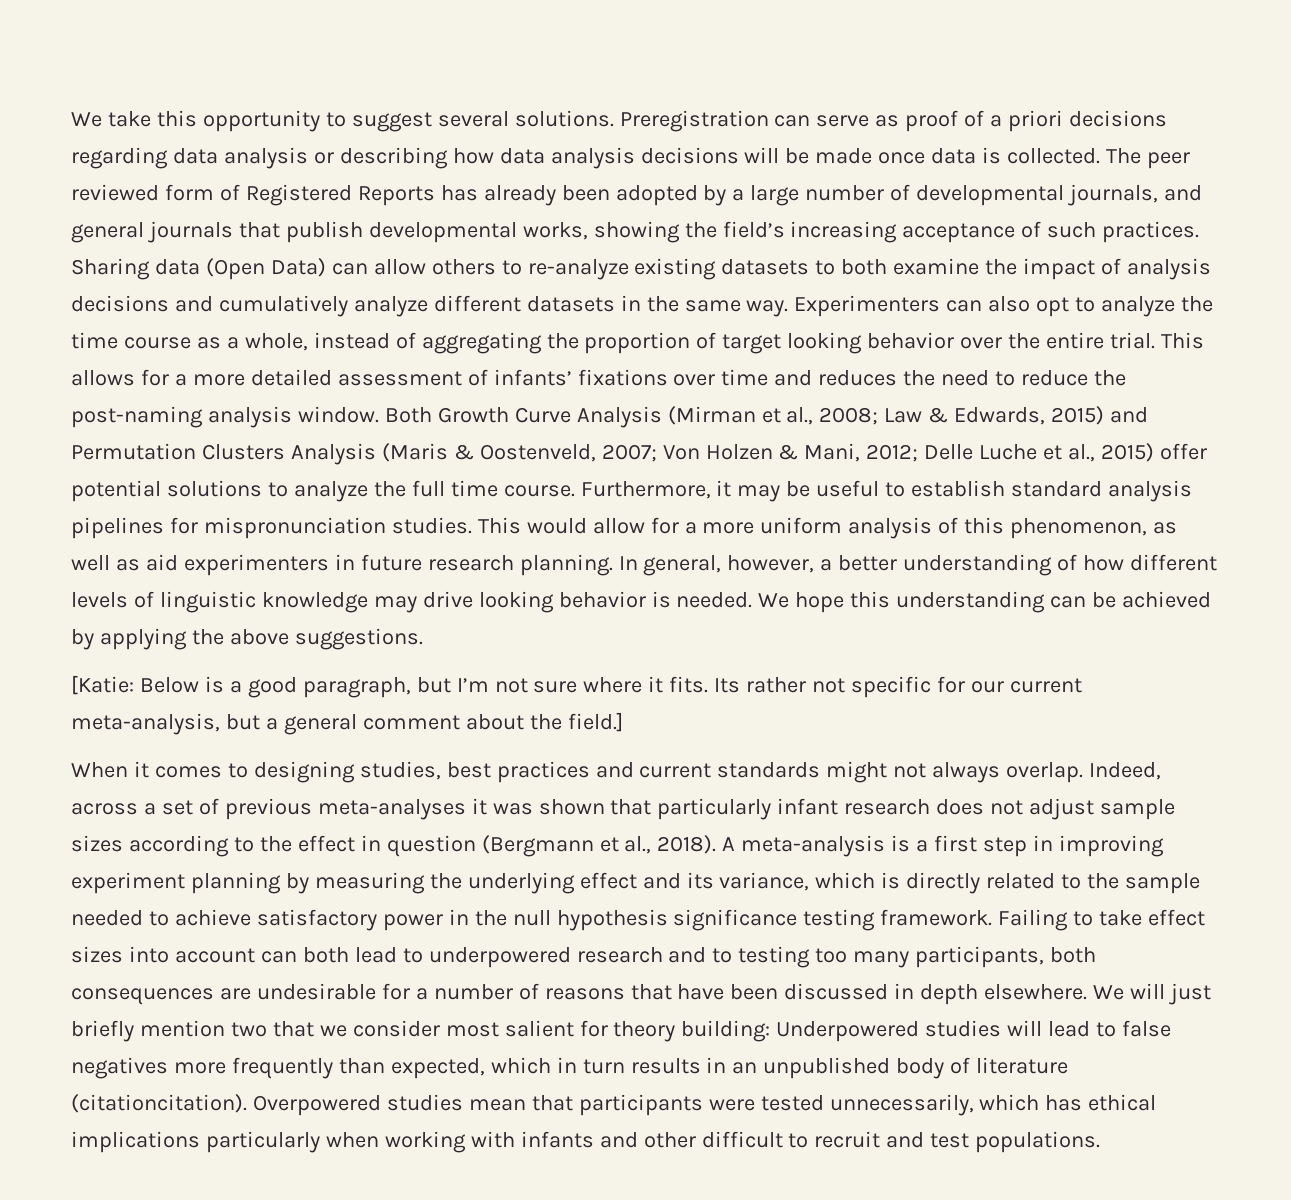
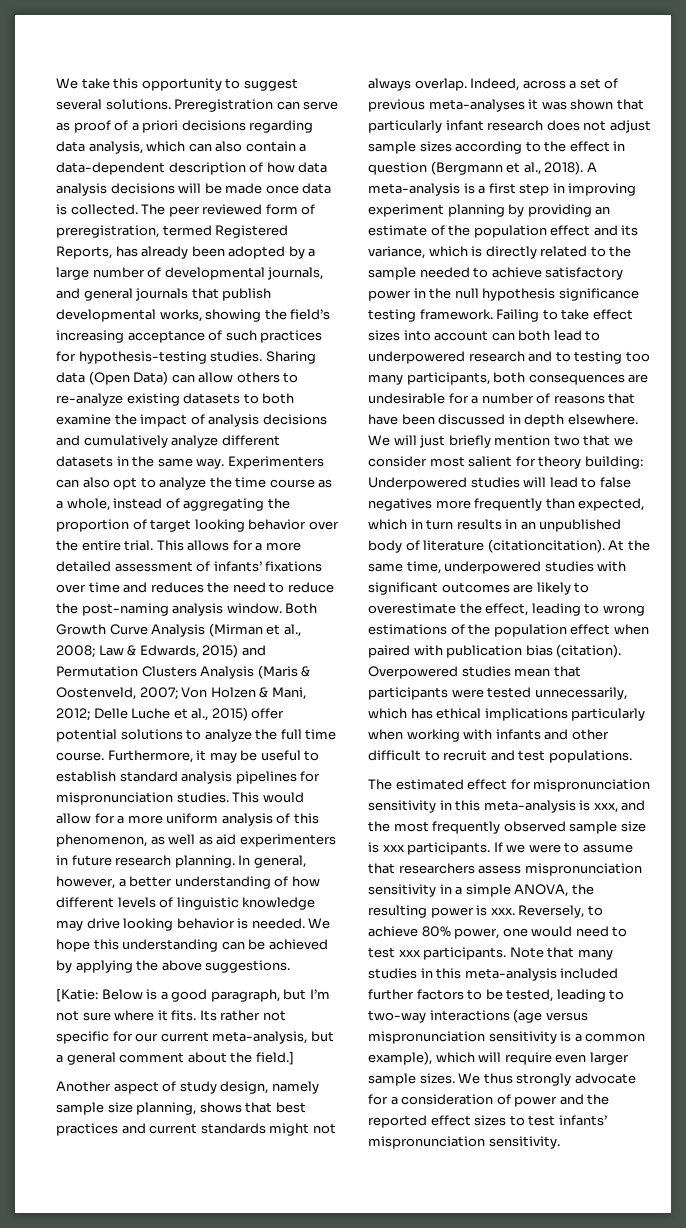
[223,147,448,169] analysis or describing -> [88,141,307,154] [56,162,264,175] analysis, which can also contain a data-dependent description of
[245,184,435,206] Registered Reports -> [56,225,289,238] [56,246,112,259] preregistration, termed Registered Reports,
[1102,221,1200,243] practices. -> [260,330,323,343] [56,351,263,364] practices for hypothesis-testing studies.
[71,761,441,783] When it comes to designing studies, -> [56,1081,319,1094] [56,1102,273,1115] Another aspect of study design, namely sample size planning, shows that
[314,872,575,894] measuring the underlying -> [527,204,611,217] [368,225,547,238] providing an estimate of the population
(247, 1103) none -> [608,540,650,551] [368,561,627,574] [368,582,590,595] [368,603,645,616] [368,624,649,637] [368,644,622,658] At the same time, underpowered studies with significant outcomes are likely to overestimate the effect, leading to wrong estimations of the population effect when paired with publication bias (citation).
(1101, 1142) none -> [368,779,651,792] [368,800,646,813] [368,821,646,834] [368,842,633,855] [368,863,642,876] [368,884,594,897] [368,905,603,918] [368,926,628,939] [368,947,613,960] [368,968,619,981] [368,989,625,1002] [368,1009,588,1023] [368,1031,646,1044] [368,1051,629,1065] [368,1073,636,1086] [368,1094,610,1107] [368,1115,607,1128] [368,1136,560,1149] // The estimated effect for mispronunciation sensitivity in this meta-analysis is xxx, and the most frequently observed sample size is xxx participants. If we were to assume that researchers assess mispronunciation sensitivity in a simple ANOVA, the resulting power is xxx. Reversely, to achieve 80% power, one would need to test xxx participants. Note that many studies in this meta-analysis included further factors to be tested, leading to two-way interactions (age versus mispronunciation sensitivity is a common example), which will require even larger sample sizes. We thus strongly advocate for a consideration of power and the reported effect sizes to test infants’ mispronunciation sensitivity.

